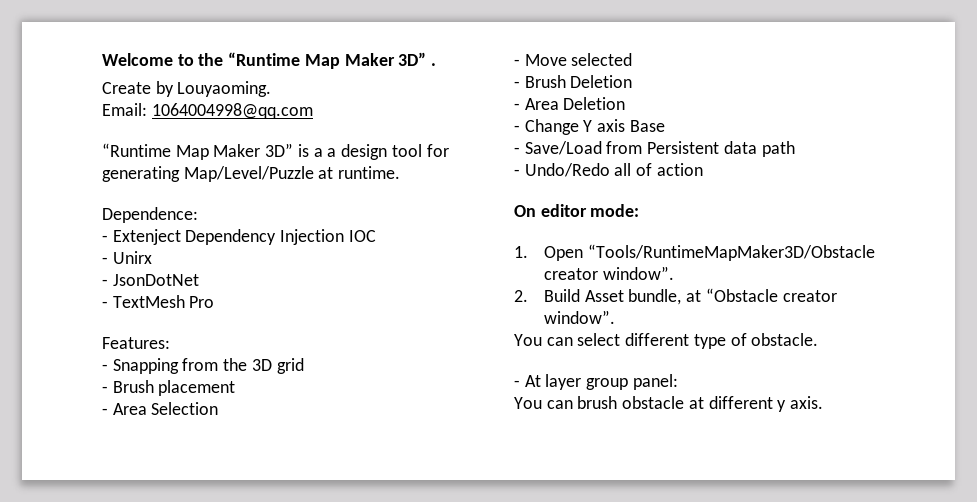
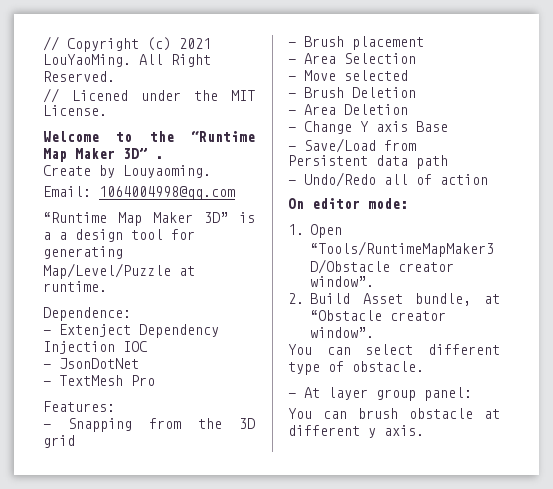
(102, 59) none -> [43,36,211,52] [43,54,211,67] [43,71,115,82] [43,88,255,103] [43,105,107,116] // Copyright (c) 2021 LouYaoMing. All Right Reserved. // // Licened under the MIT License. //
[102,251,152,264] // - Unirx -> (148, 346) none

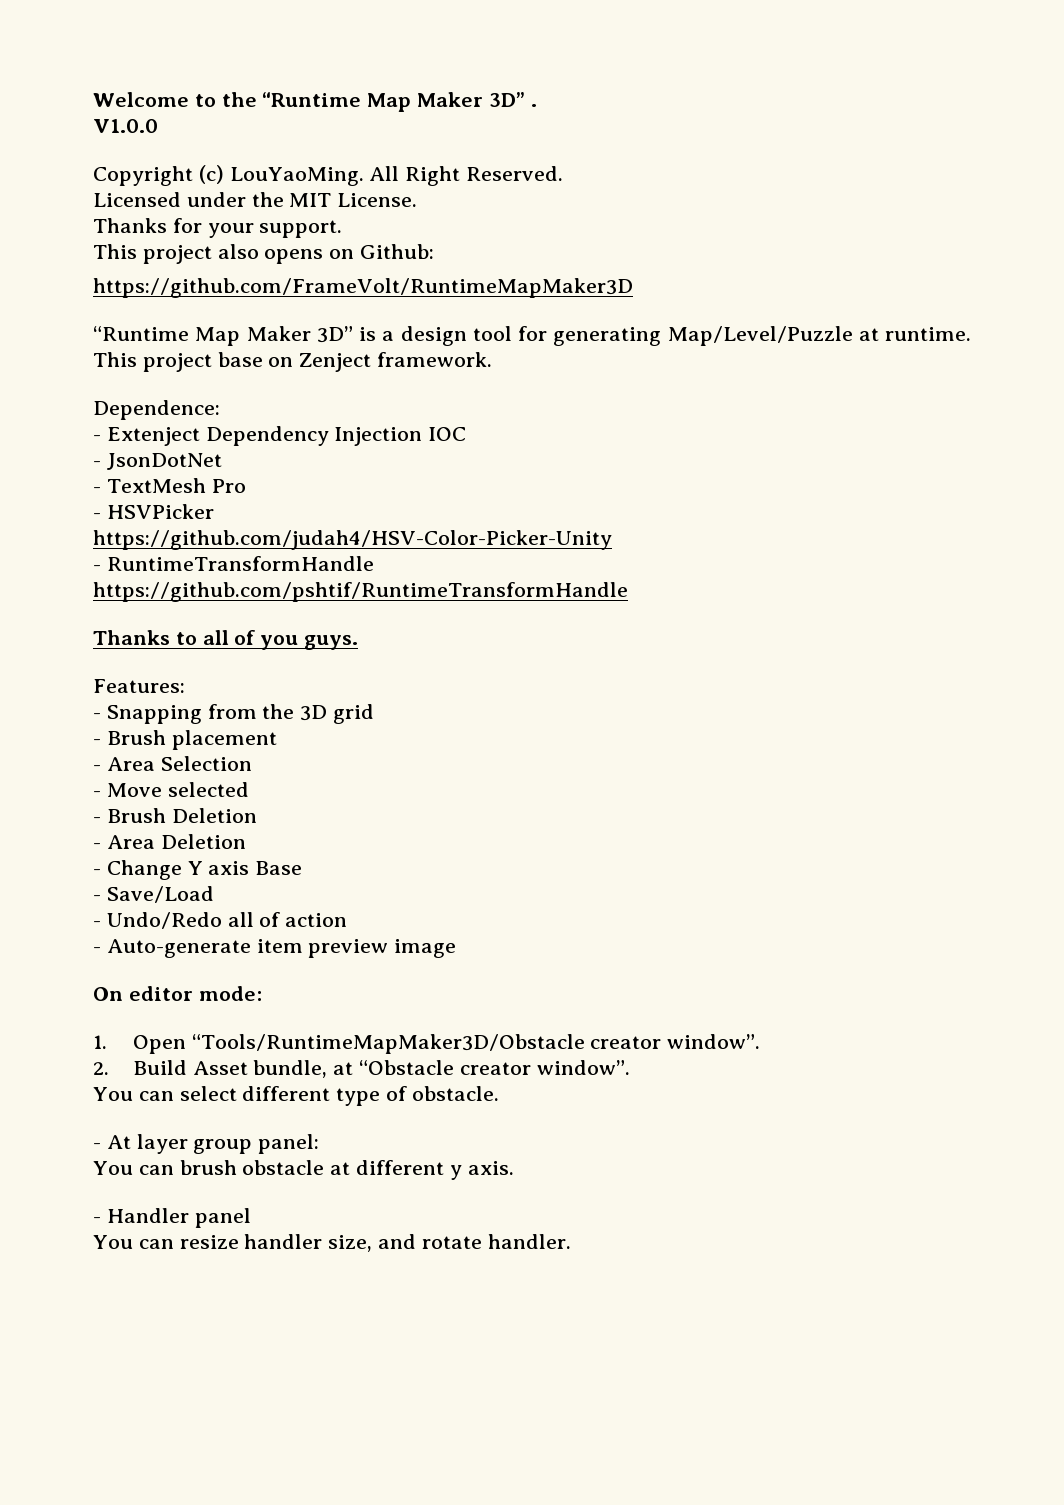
[43,36,211,52] [43,54,211,67] [43,71,115,82] [43,88,255,103] [43,105,107,116] // Copyright (c) 2021 LouYaoMing. All Right Reserved. // // Licened under the MIT License. // -> (93, 99) none
[43,165,211,178] [43,186,235,200] Create by Louyaoming. // Email: 1064004998@qq.com -> [93,119,158,133] [93,165,564,186] [93,192,418,207] [93,218,343,238] [93,244,435,264] [93,278,633,298] V1.0.0 // Copyright (c) LouYaoMing. All Right Reserved. // Licensed under the MIT License. // Thanks for your support. // This project also opens on Github: // https://github.com/FrameVolt/RuntimeMapMaker3D
[59,232,67,240] a -> (395, 336) none
(107, 286) none -> [93,352,493,372] This project base on Zenject framework.
(155, 380) none -> [93,504,214,519] [93,530,612,550] [93,556,374,571] [93,582,628,602] [93,630,359,650] // - HSVPicker // https://github.com/judah4/HSV-Color-Picker-Unity // - RuntimeTransformHandle // https://github.com/pshtif/RuntimeTransformHandle // Thanks to all of you guys.
[384,140,416,151] [288,155,448,169] from Persistent data path -> (214, 894) none
(488, 179) none -> [93,939,457,958] // - Auto-generate item preview image
(424, 430) none -> [93,1208,251,1228] [93,1234,571,1252] // - Handler panel // You can resize handler size, and rotate handler.

